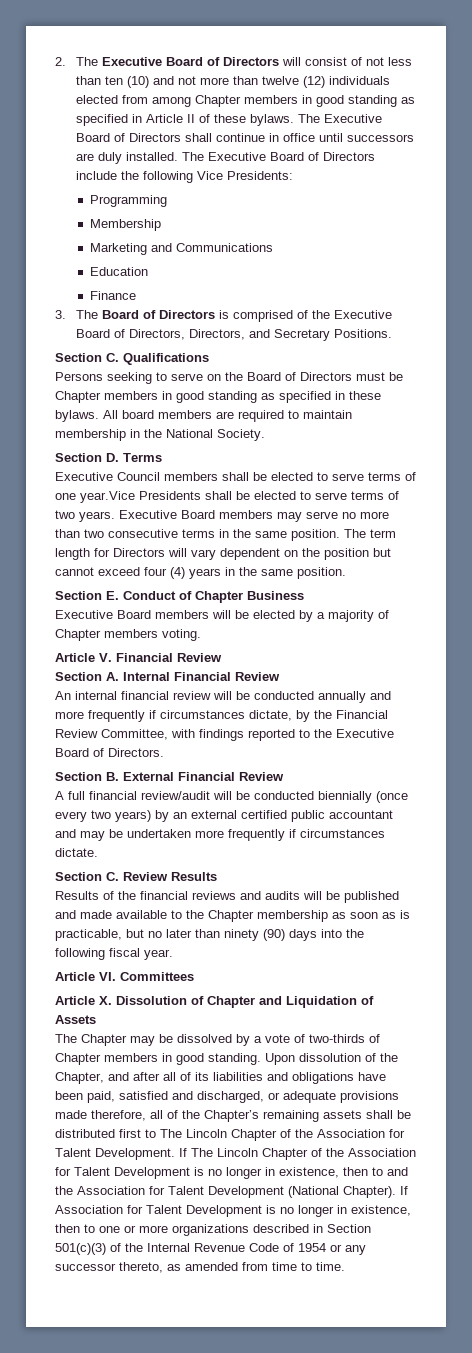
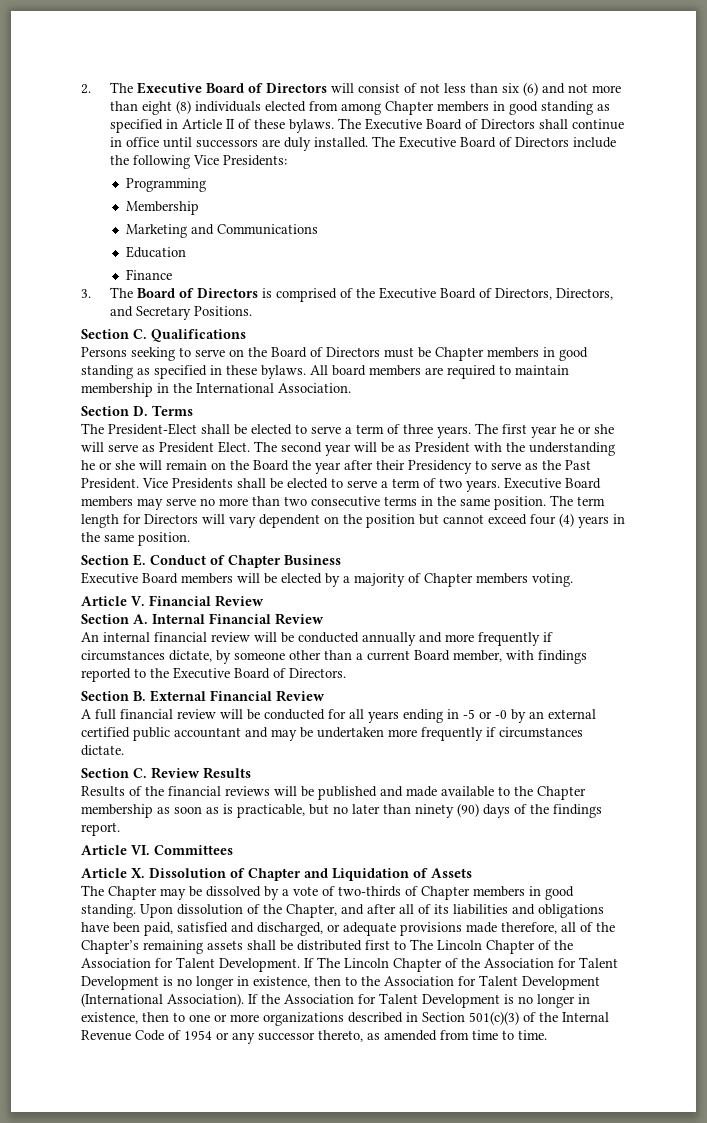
[104,76,149,88] ten (10) -> [501,82,538,96] six (6)
[261,76,325,88] twelve (12) -> [141,100,191,115] eight (8)
[166,429,265,441] National Society. -> [196,383,351,393] International Association.
[55,472,416,481] [55,491,135,503] Executive Council members shall be elected to serve terms of one year.Vice -> [81,423,614,438] [81,441,615,456] [81,460,591,474] [81,478,168,489] The President-Elect shall be elected to serve a term of three years. The first year he or she will serve as President Elect. The second year will be as President with the understanding he or she will remain on the Board the year after their Presidency to serve as the Past President. Vice
[351,491,384,500] terms -> [381,478,420,488] a term
[314,710,388,719] [55,729,168,740] the Financial Review Committee, -> [234,650,502,662] someone other than a current Board member,
[141,791,408,803] [55,810,151,822] review/audit will be conducted biennially (once every two years) -> [177,709,507,723] review will be conducted for all years ending in -5 or -0
[240,891,300,900] and audits -> (270, 791) none
[321,929,364,938] [55,948,173,960] into the following fiscal year. -> [514,804,602,818] [81,822,120,836] of the findings report.
[387,1167,408,1176] [55,1186,408,1198] and the Association for Talent Development (National Chapter). If -> [361,975,600,990] [81,993,280,1007] the Association for Talent Development (International Association). If the

